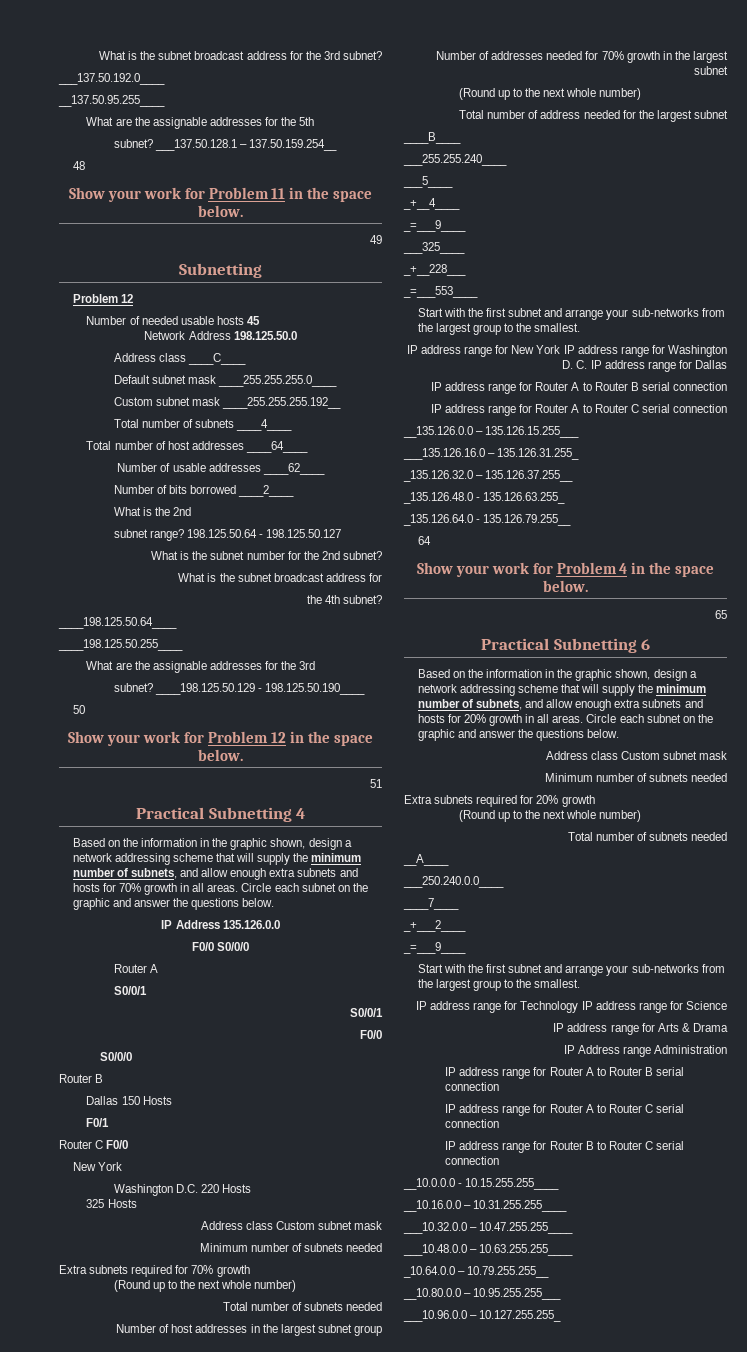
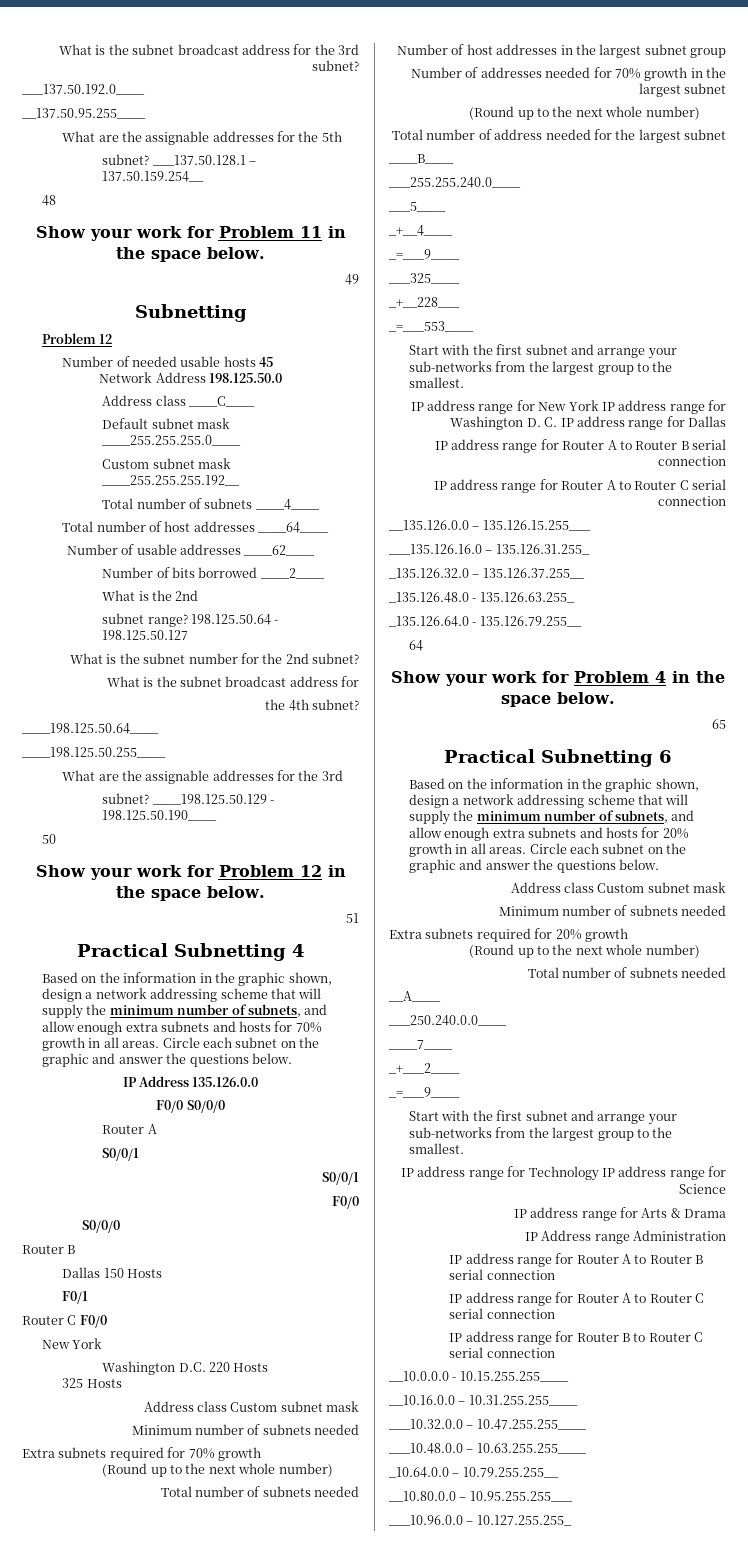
[403,154,507,166] ___255.255.240____ -> [388,177,521,188] ___255.255.240.0____

